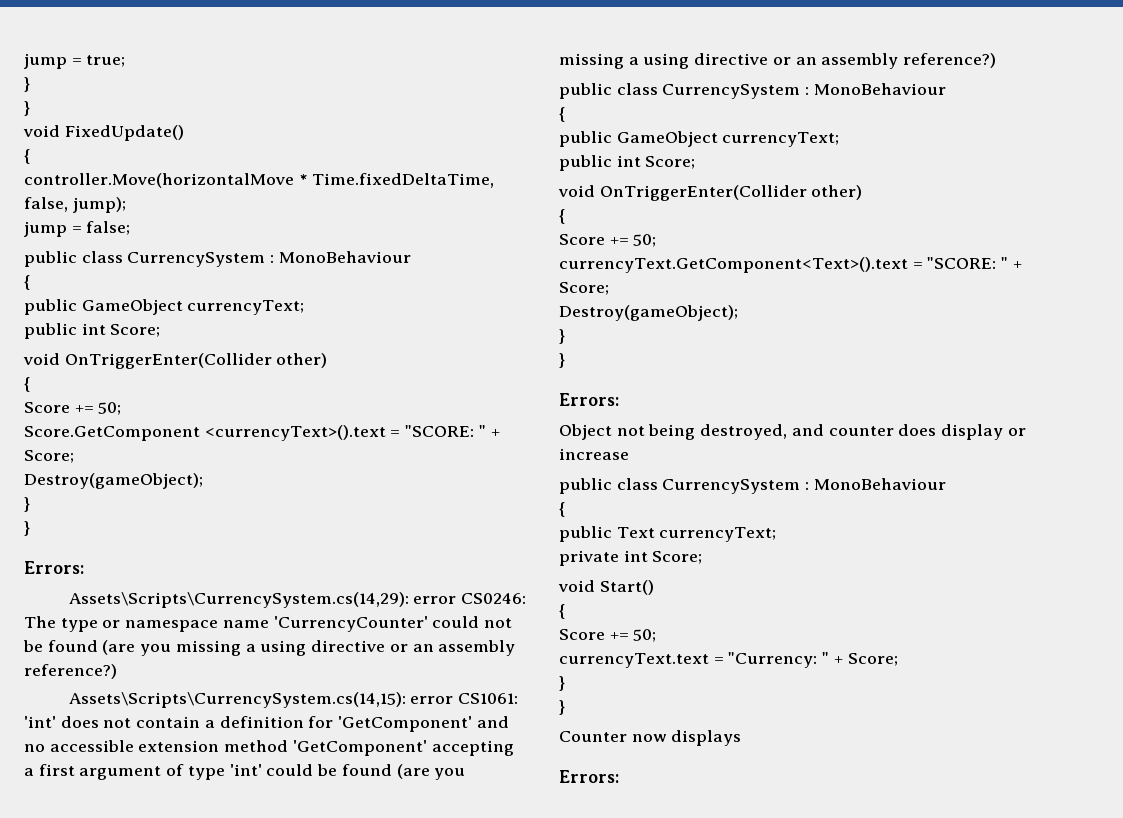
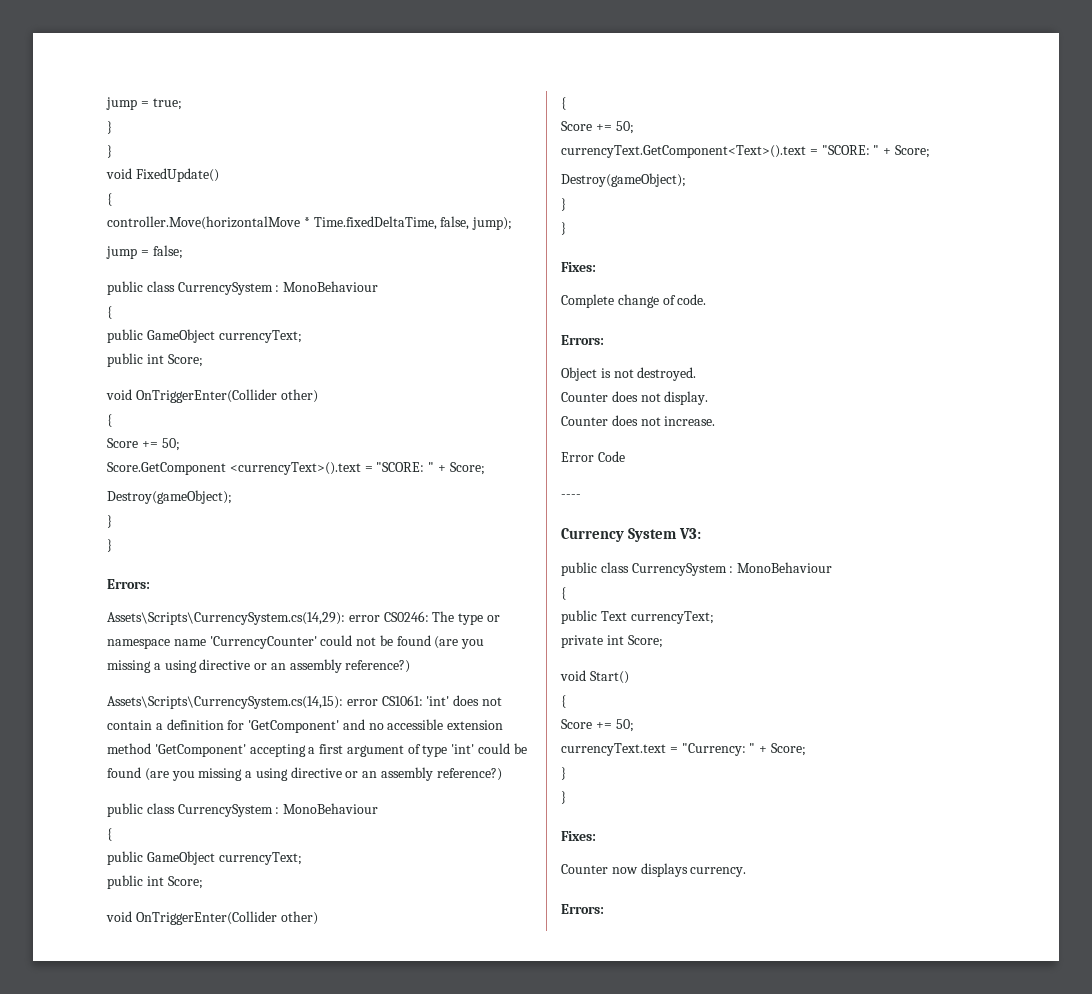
[559,393,619,406] [559,424,1026,440] [559,448,629,460] Errors: // Object not being destroyed, and counter does display or increase -> [561,262,596,272] [561,294,707,308] [561,335,604,345] [561,367,697,381] [561,391,709,405] [561,415,716,426] [561,451,625,462] [561,494,581,498] [561,528,701,542] Fixes: // Complete change of code. // Errors: // Object is not destroyed. // Counter does not display. // Counter does not increase. // Error Code // ---- // Currency System V3:
(565, 707) none -> [561,831,596,841] // Fixes:
(742, 738) none -> [690,867,747,877] currency.

